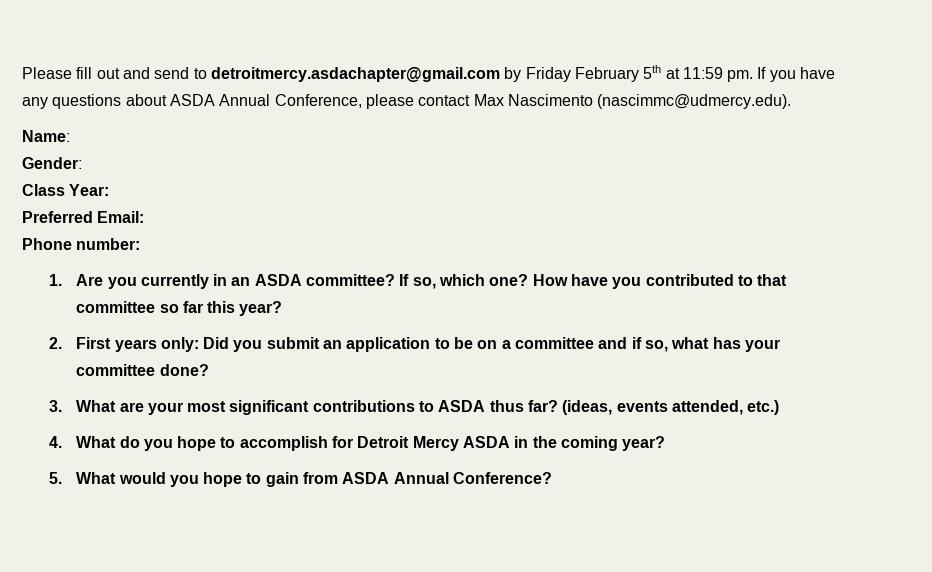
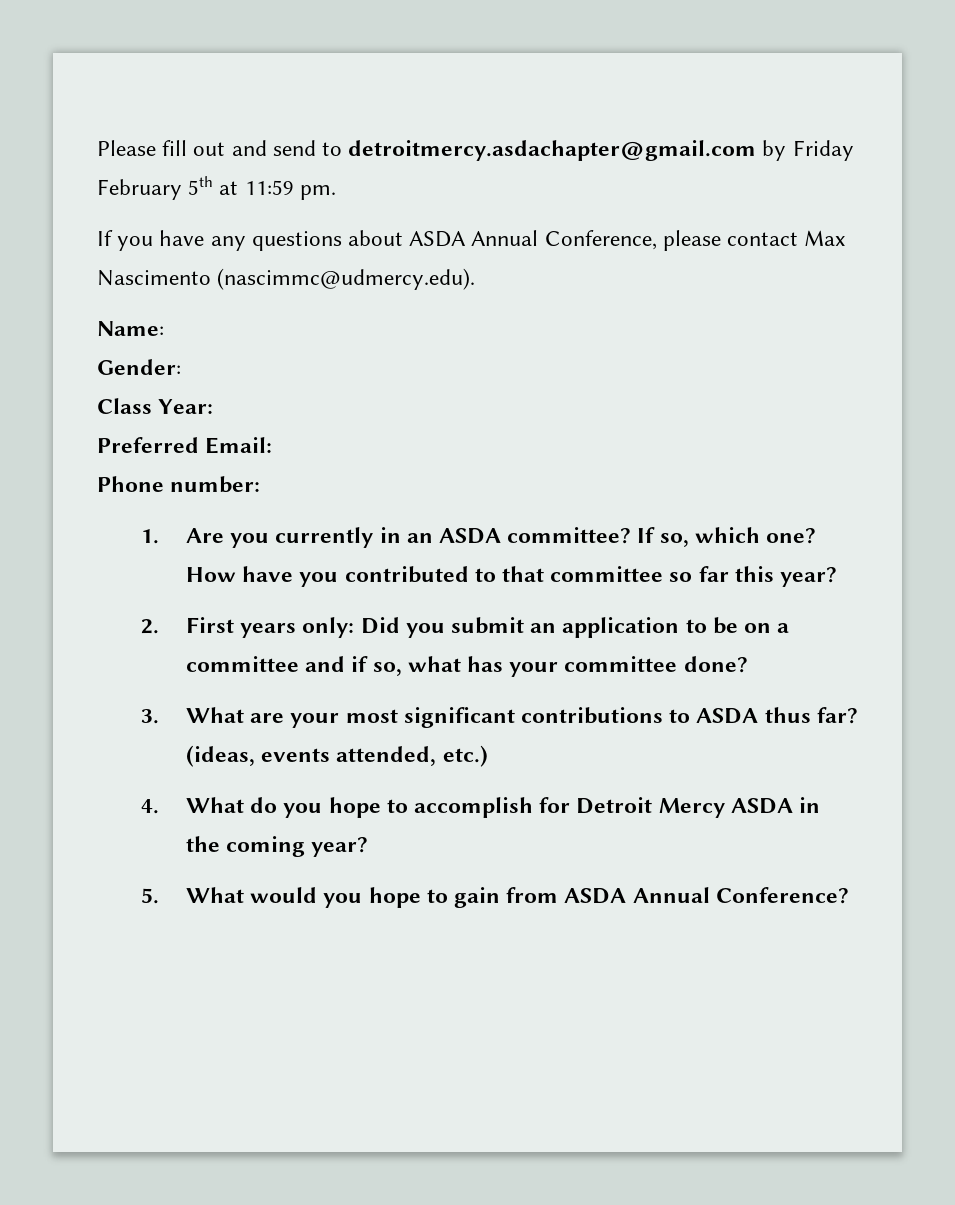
(754, 76) none -> (336, 192) //

